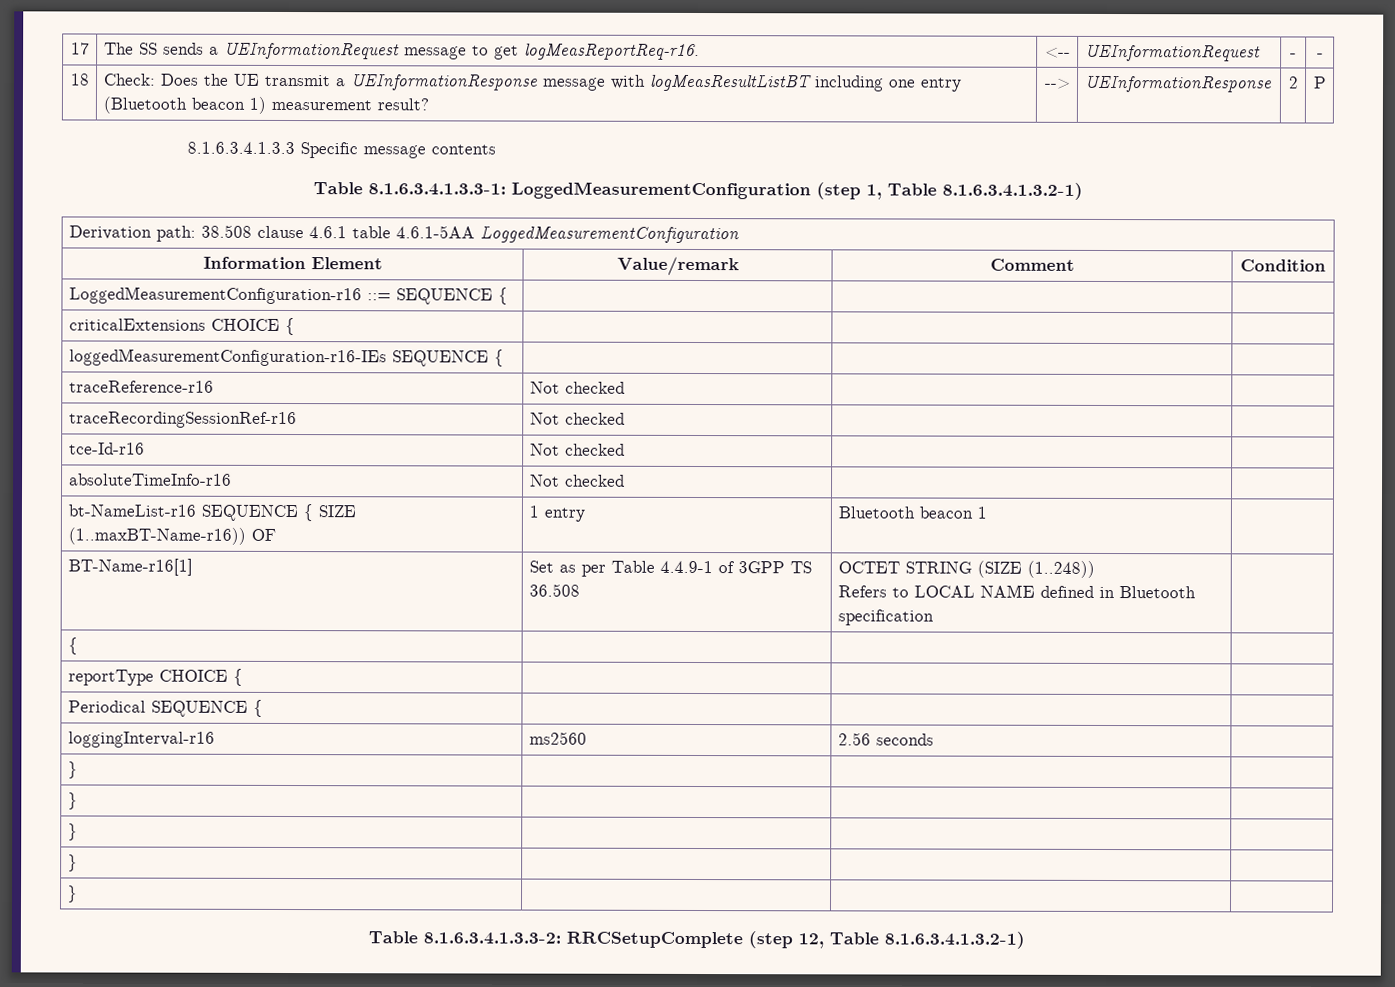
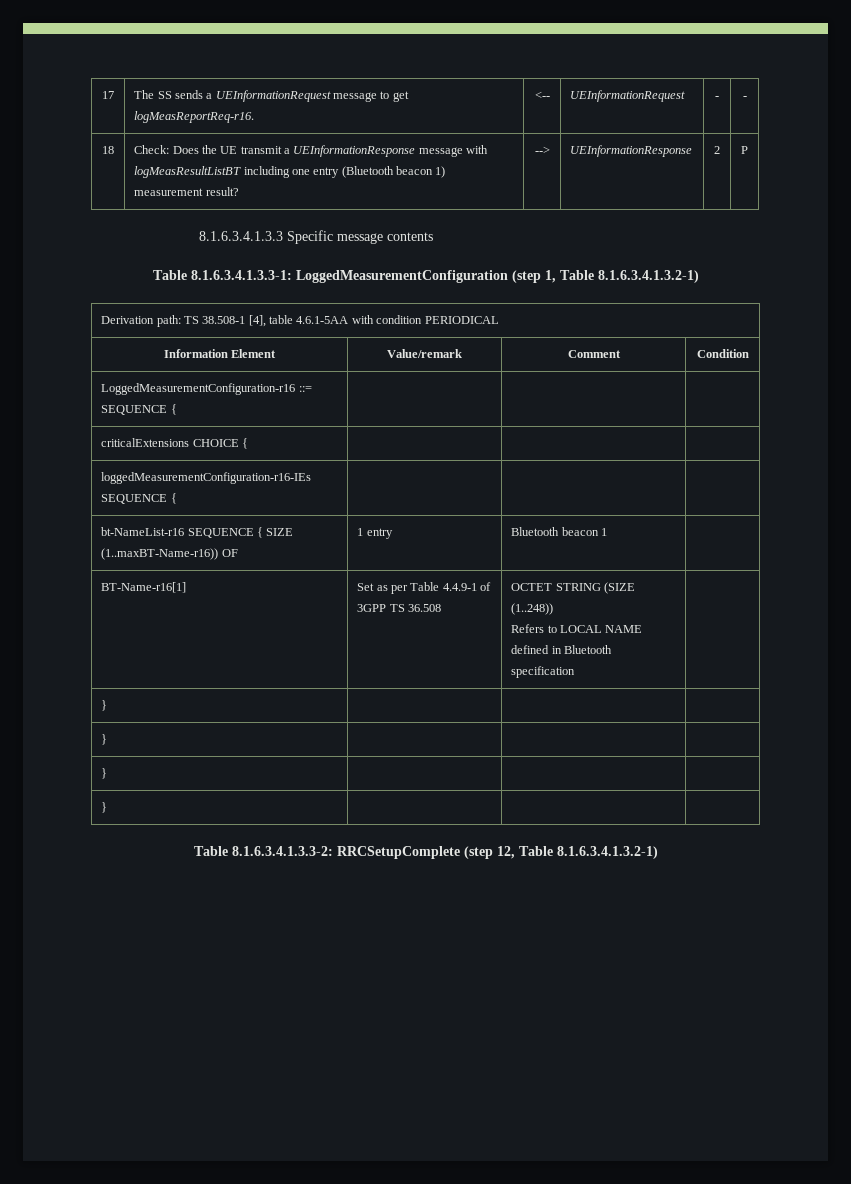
[200,224,739,244] 38.508 clause 4.6.1 table 4.6.1-5AA LoggedMeasurementConfiguration -> [183,315,499,327] TS 38.508-1 [4], table 4.6.1-5AA with condition PERIODICAL
[68,380,214,393] [529,381,625,394] [68,411,297,429] [529,412,625,425] [68,442,145,455] [529,443,625,456] [68,473,232,486] [529,474,625,487] // traceReference-r16 | Not checked | | // traceRecordingSessionRef-r16 | Not checked | | // tce-Id-r16 | Not checked | | // absoluteTimeInfo-r16 | Not checked | | -> (177, 498) none
[67,637,78,655] [67,668,243,686] [67,699,263,717] [67,731,215,748] [528,731,587,745] [837,732,934,746] [67,761,78,779] // { | | | // reportType CHOICE { | | | // Periodical SEQUENCE { | | | // loggingInterval-r16 | ms2560 | 2.56 seconds | // } | | | -> (576, 672) none

